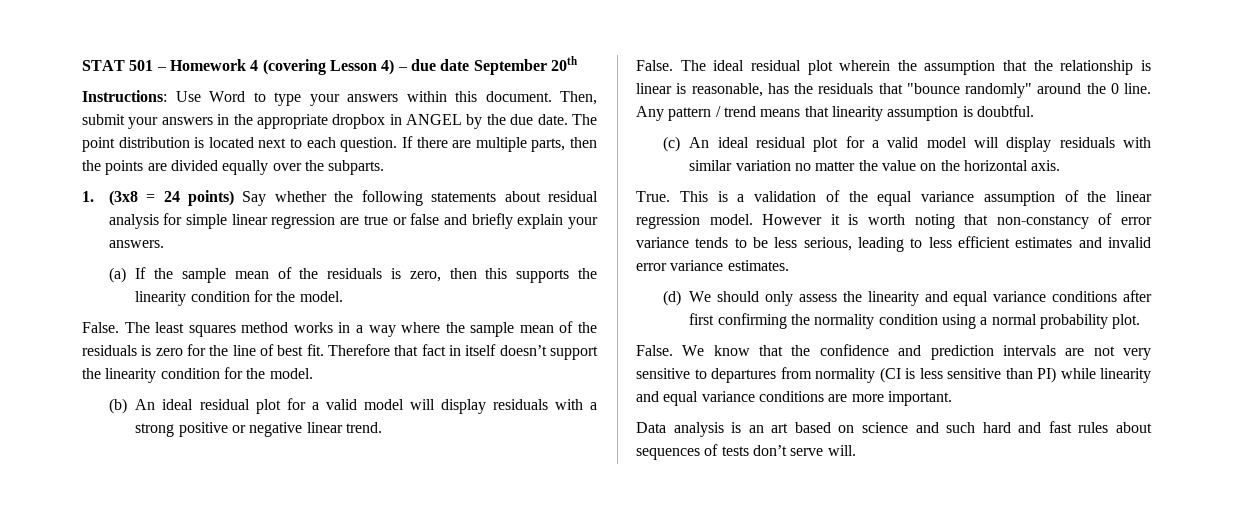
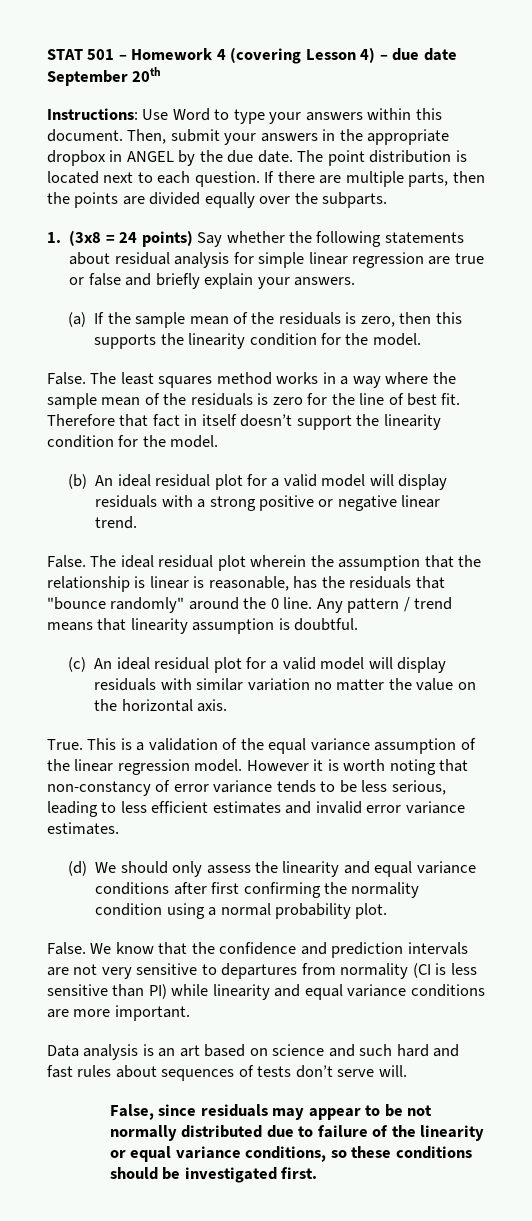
(856, 450) none -> [109,1104,432,1120] [109,1125,484,1141] [109,1146,472,1162] [109,1167,318,1183] // False, since residuals may appear to be not normally distributed due to failure of the linearity or equal variance conditions, so these conditions should be investigated first.

